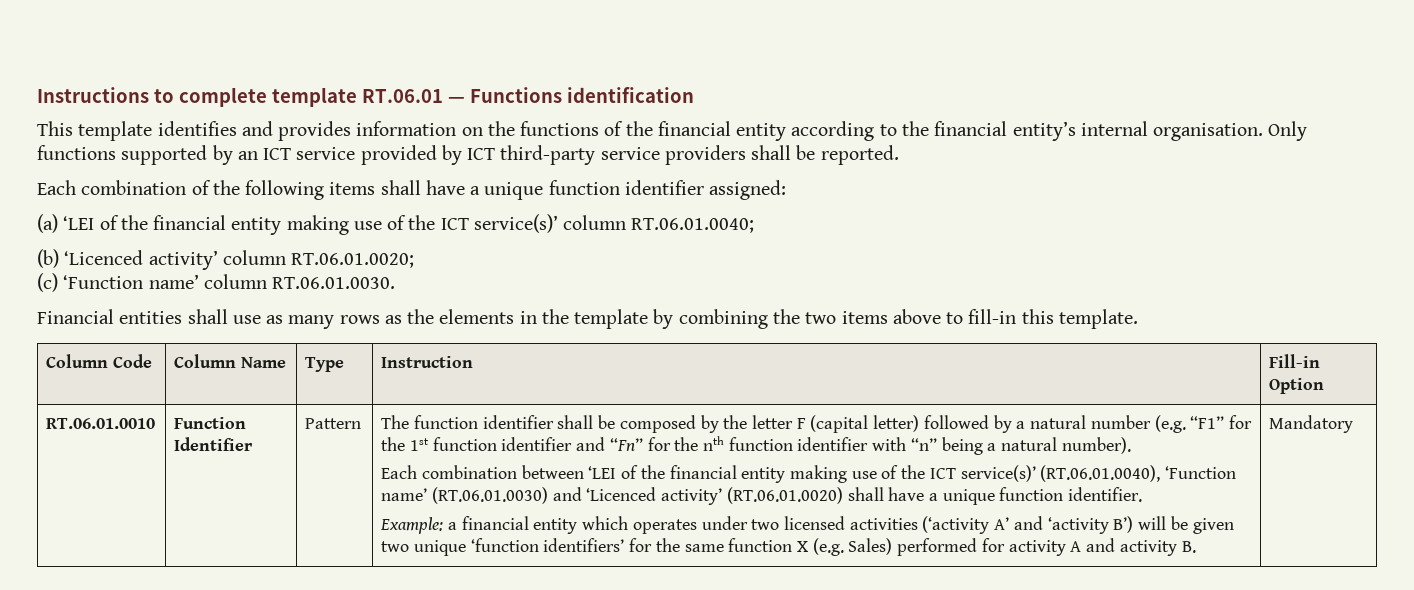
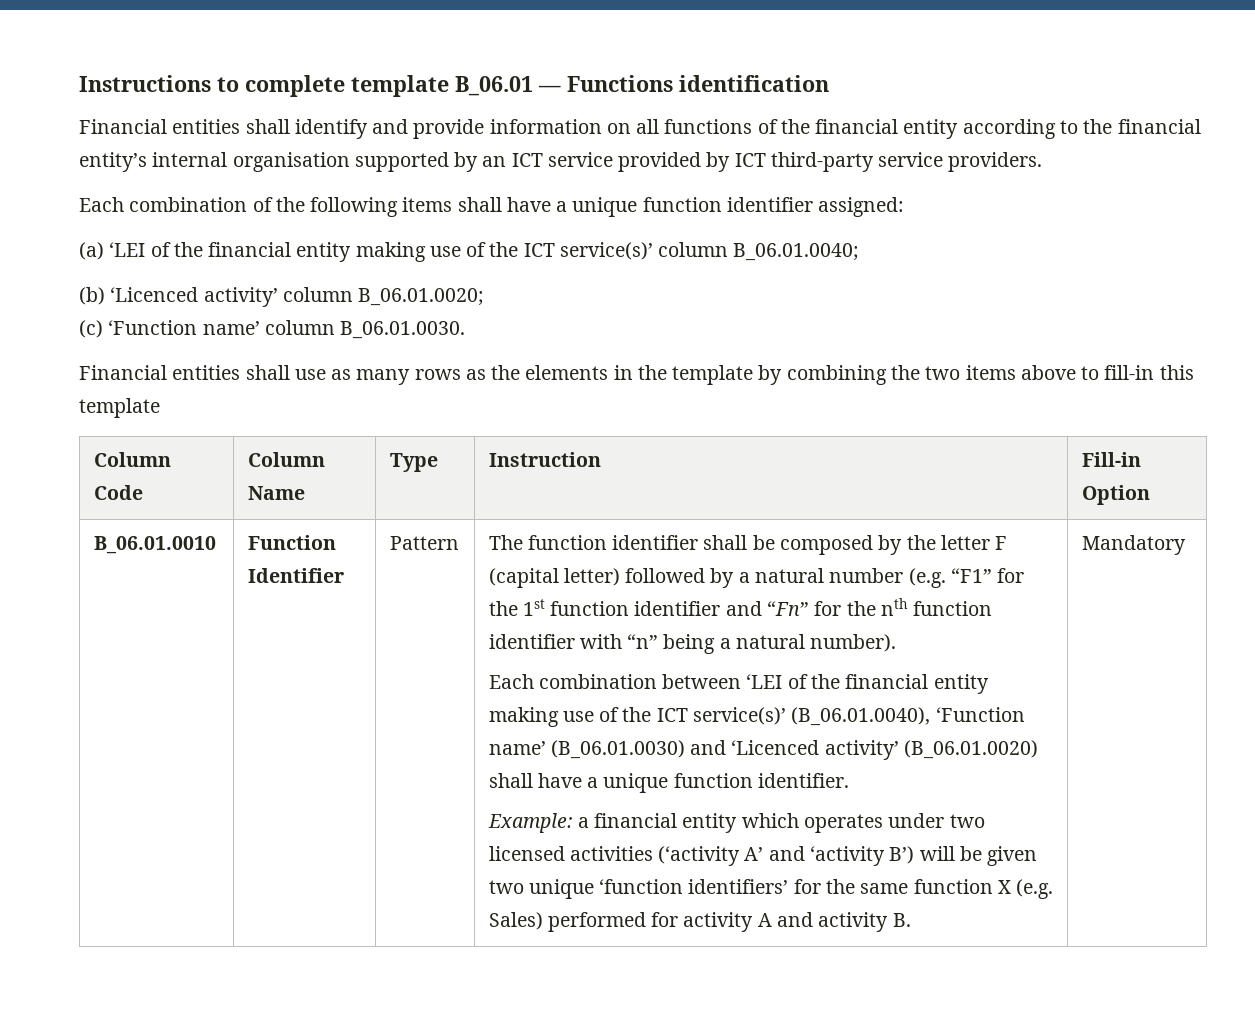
[361,89,443,103] RT.06.01 -> [455,76,533,96] B_06.01
[37,121,352,141] This template identifies and provides -> [79,119,485,139] Financial entities shall identify and provide
[487,121,515,136] the -> [636,119,660,134] all
[1153,121,1308,141] [37,145,116,160] organisation. Only functions -> [232,152,350,172] organisation
[664,145,899,165] providers shall be reported. -> [948,152,1043,172] providers.
[631,218,755,233] RT.06.01.0040; -> [733,243,860,261] B_06.01.0040;
[291,253,415,268] RT.06.01.0020; -> [358,288,485,306] B_06.01.0020;
[272,277,396,289] RT.06.01.0030. -> [340,321,466,339] B_06.01.0030.
[1058,309,1138,329] template. -> [79,398,160,418] template
[46,418,156,429] RT.06.01.0010 -> [93,536,216,554] B_06.01.0010
[1040,465,1237,482] [381,487,548,504] (RT.06.01.0040), ‘Function name’ (RT.06.01.0030) -> [791,707,1025,726] [488,740,685,759] (B_06.01.0040), ‘Function name’ (B_06.01.0030)
[726,487,843,504] (RT.06.01.0020) -> [903,740,1038,759] (B_06.01.0020)

